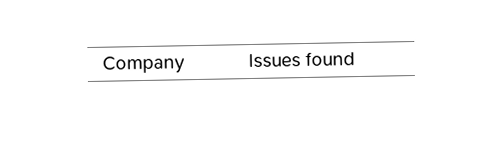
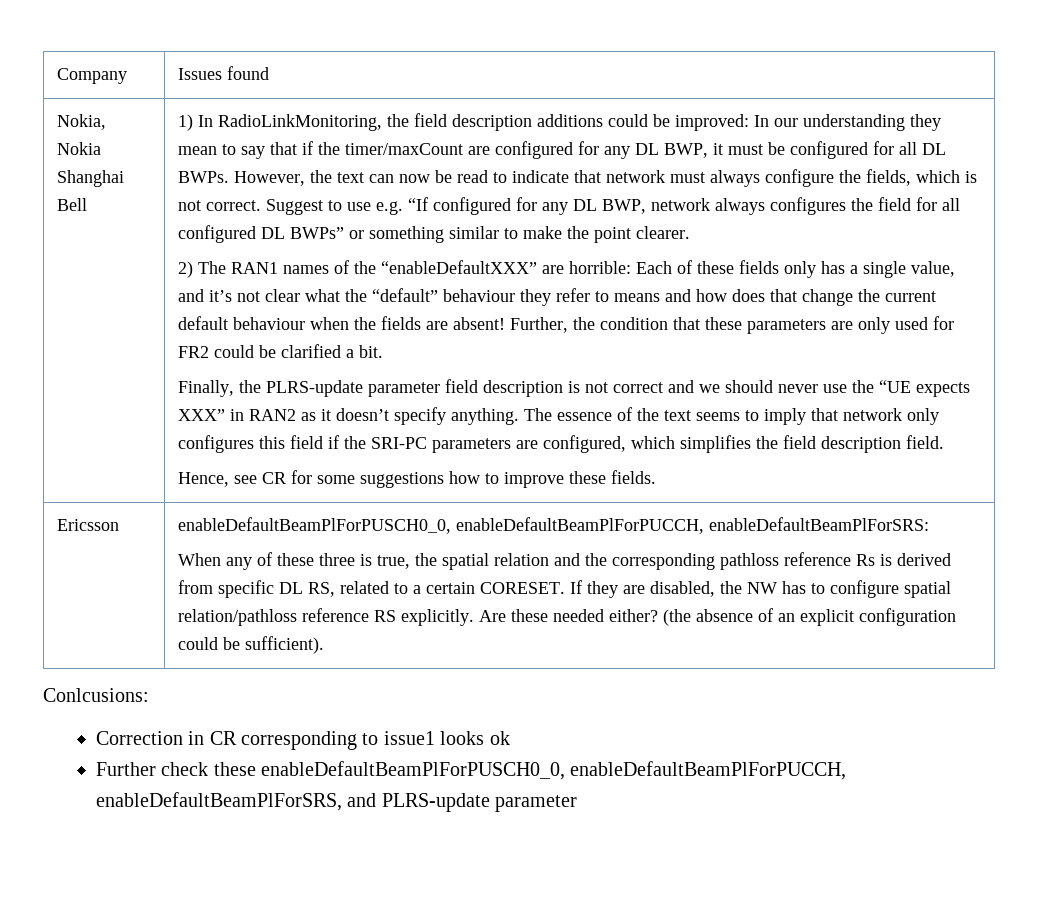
(356, 58) none -> [56,114,106,130] [56,142,101,155] [56,170,124,187] [56,198,87,211] [177,113,941,131] [177,141,946,159] [177,169,977,187] [177,197,960,215] [177,225,690,243] [177,260,955,278] [177,288,936,306] [177,316,954,334] [177,344,383,358] [177,379,970,397] [177,407,939,425] [177,435,944,453] [177,470,656,488] [56,519,119,531] [177,517,929,534] [177,552,951,570] [177,580,951,598] [177,608,956,626] [177,636,324,654] [43,688,149,702] [95,731,510,750] [95,761,847,780] [95,792,577,812] // Nokia, Nokia Shanghai Bell | 1) In RadioLinkMonitoring, the field description additions could be improved: In our understanding they mean to say that if the timer/maxCount are configured for any DL BWP, it must be configured for all DL BWPs. However, the text can now be read to indicate that network must always configure the fields, which is not correct. Suggest to use e.g. “If configured for any DL BWP, network always configures the field for all configured DL BWPs” or something similar to make the point clearer. // 2) The RAN1 names of the “enableDefaultXXX” are horrible: Each of these fields only has a single value, and it’s not clear what the “default” behaviour they refer to means and how does that change the current default behaviour when the fields are absent! Further, the condition that these parameters are only used for FR2 could be clarified a bit. // Finally, the PLRS-update parameter field description is not correct and we should never use the “UE expects XXX” in RAN2 as it doesn’t specify anything. The essence of the text seems to imply that network only configures this field if the SRI-PC parameters are configured, which simplifies the field description field. // Hence, see CR for some suggestions how to improve these fields. // Ericsson | enableDefaultBeamPlForPUSCH0_0, enableDefaultBeamPlForPUCCH, enableDefaultBeamPlForSRS: // When any of these three is true, the spatial relation and the corresponding pathloss reference Rs is derived from specific DL RS, related to a certain CORESET. If they are disabled, the NW has to configure spatial relation/pathloss reference RS explicitly. Are these needed either? (the absence of an explicit configuration could be sufficient). // Conlcusions: // Correction in CR corresponding to issue1 looks ok // Further check these enableDefaultBeamPlForPUSCH0_0, enableDefaultBeamPlForPUCCH, enableDefaultBeamPlForSRS, and PLRS-update parameter

